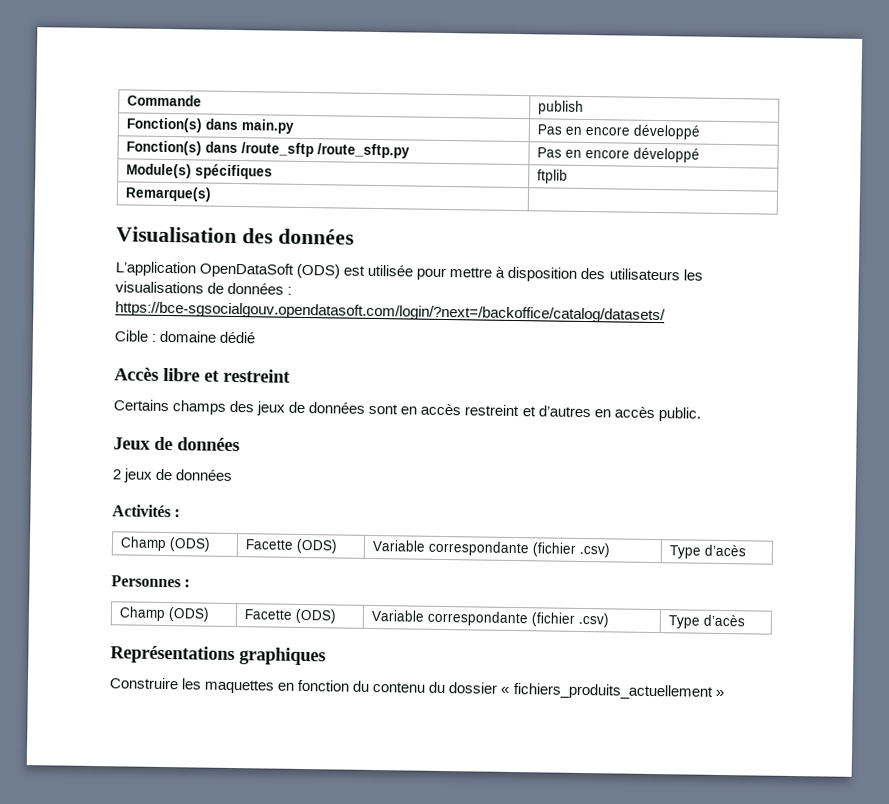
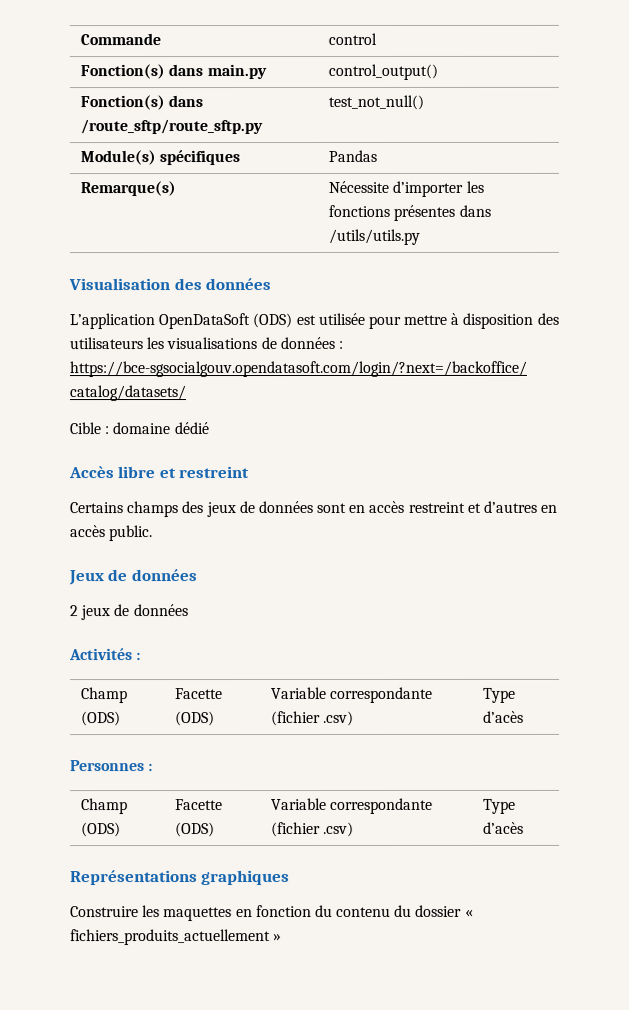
[538,100,585,115] publish -> [328,32,378,45] control
[537,124,701,140] [126,140,411,159] [537,147,701,163] Pas en encore développé // Fonction(s) dans /route_sftp /route_sftp.py | Pas en encore développé -> [328,63,439,80] [80,95,204,111] [80,119,264,135] [328,94,425,110] control_output() // Fonction(s) dans /route_sftp/route_sftp.py | test_not_null()
[537,169,569,184] ftplib -> [328,149,378,162] Pandas
(213, 194) none -> [328,180,484,197] [328,204,491,221] [328,228,421,245] Nécessite d’importer les fonctions présentes dans /utils/utils.py

